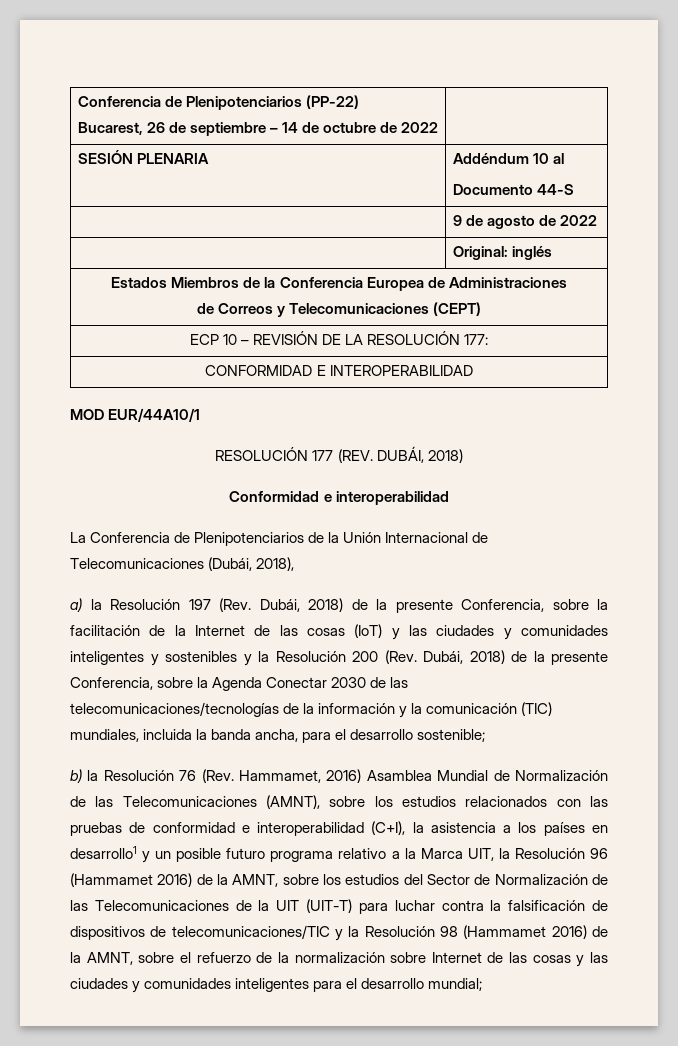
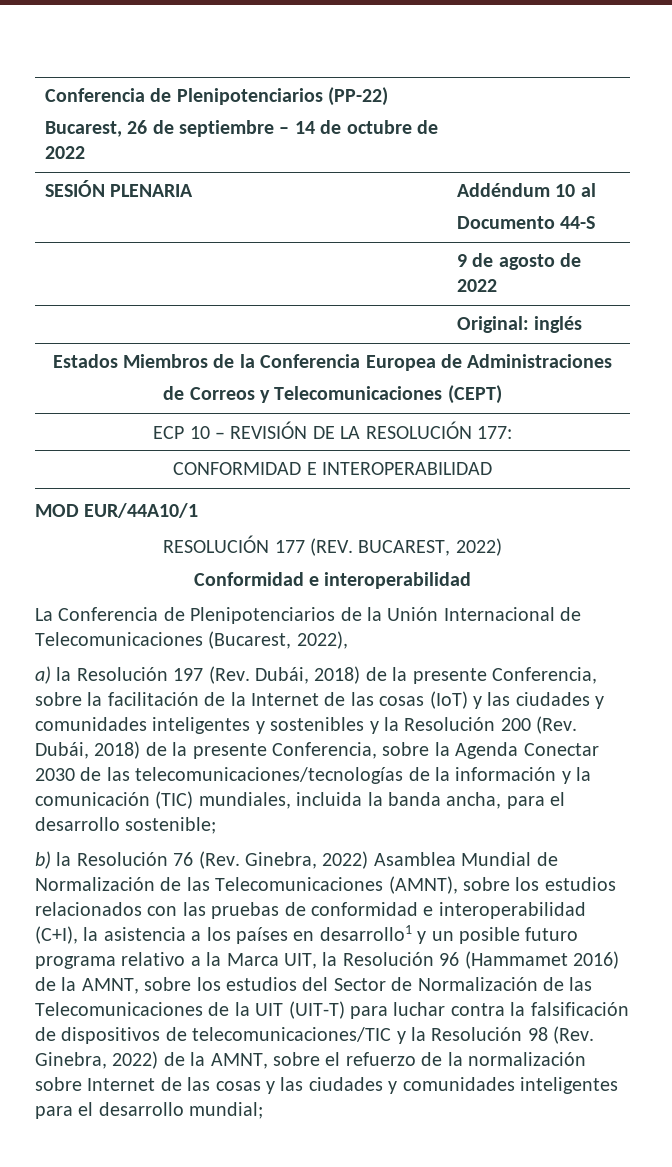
[376,446,463,463] DUBÁI, 2018) -> [358,538,502,556] BUCAREST, 2022)
[208,557,295,571] (Dubái, 2018), -> [208,631,348,649] (Bucarest, 2022),
[239,769,362,783] Hammamet, 2016) -> [245,851,369,869] Ginebra, 2022)
[463,925,587,939] (Hammamet 2016) -> [553,1026,595,1044] [35,1051,159,1069] (Rev. Ginebra, 2022)

